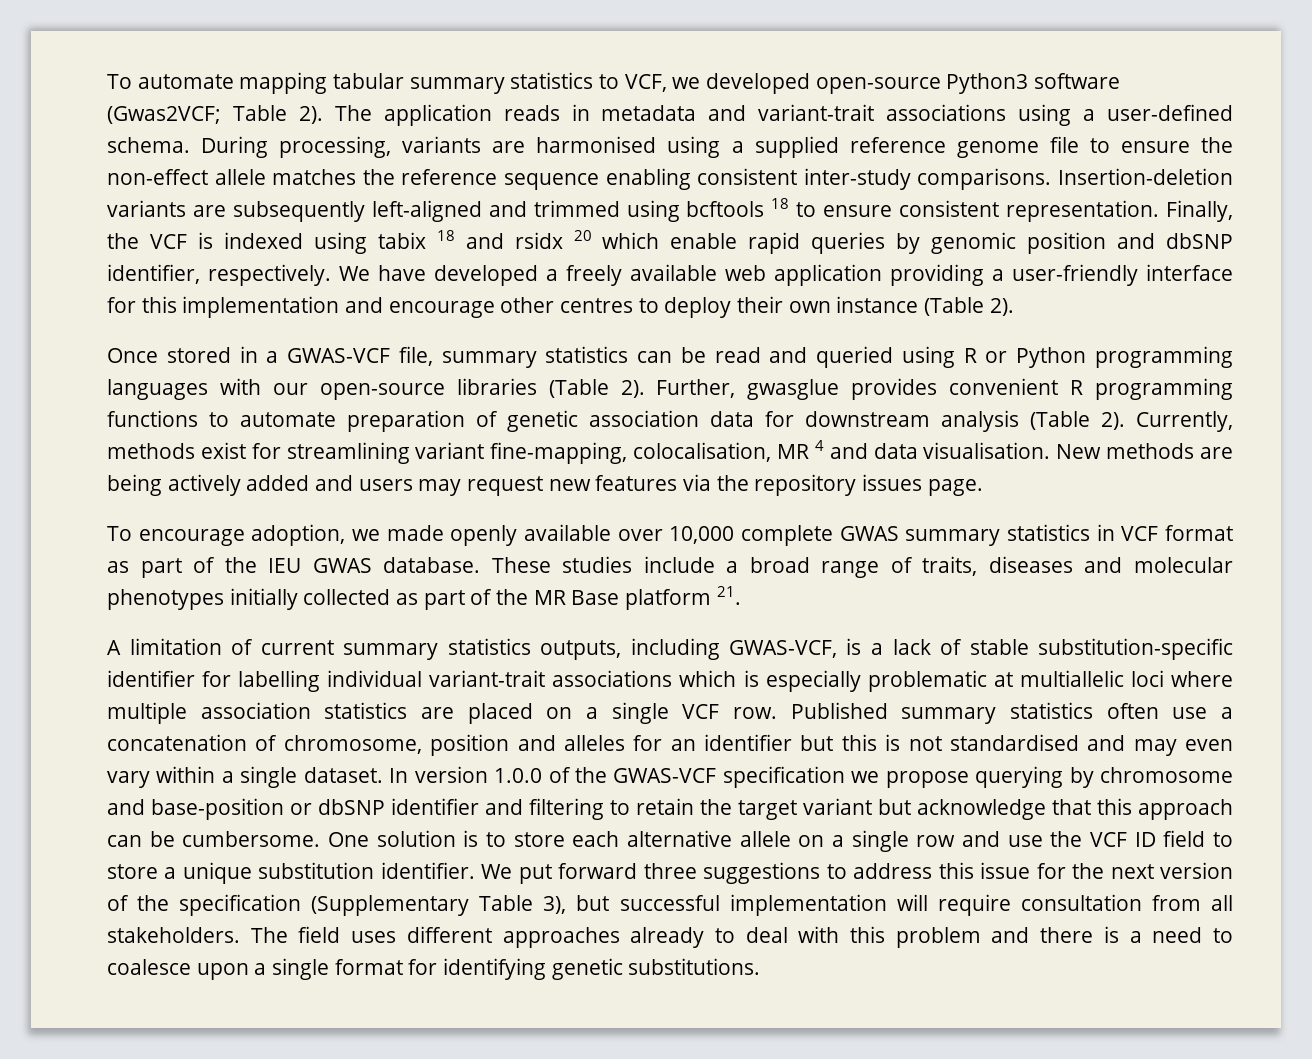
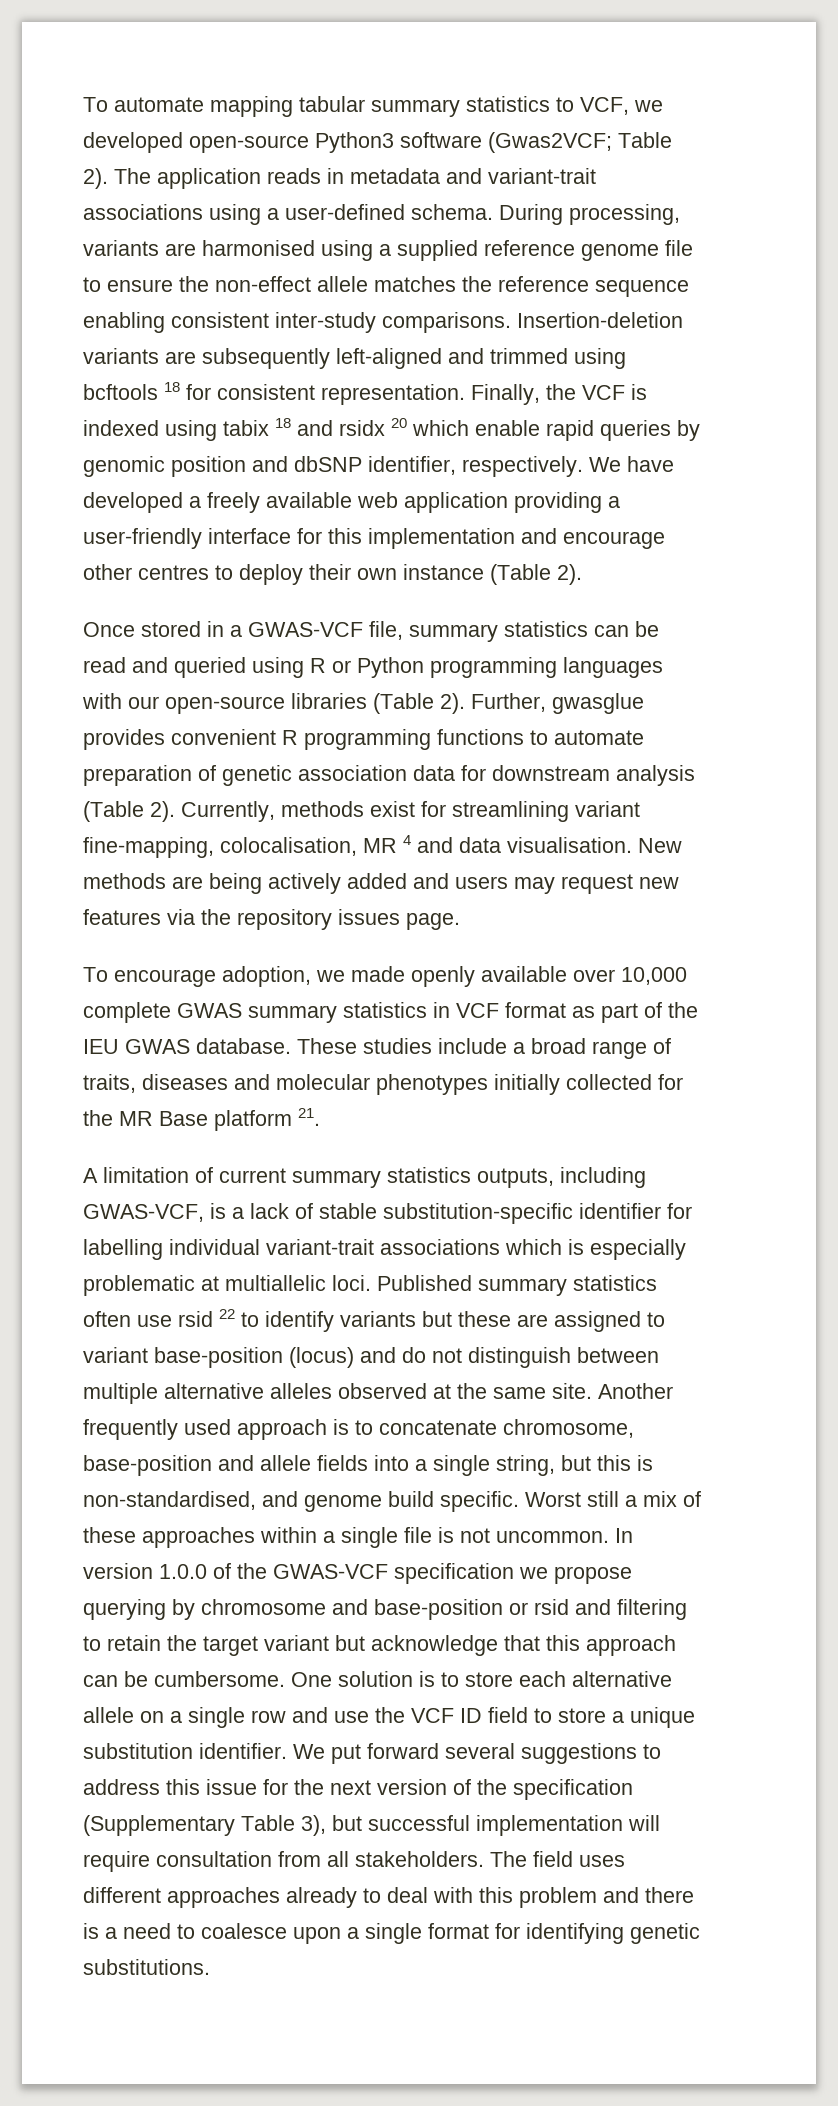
[796,202,893,217] to ensure -> [186,384,211,400] for
[396,589,493,610] as part of -> [658,1074,683,1090] for
[1130,670,1234,687] [107,702,778,724] loci where multiple association statistics are placed on a single VCF row. -> [332,1275,371,1291] loci.
[1220,707,1233,719] [107,734,1233,756] [107,766,383,788] a concatenation of chromosome, position and alleles for an identifier but this is not standardised and may even vary within a single dataset. -> [178,1309,665,1332] [83,1347,659,1368] [83,1383,673,1404] [83,1419,634,1440] [83,1455,653,1476] [83,1491,701,1512] [83,1527,609,1548] rsid 22 to identify variants but these are assigned to variant base-position (locus) and do not distinguish between multiple alternative alleles observed at the same site. Another frequently used approach is to concatenate chromosome, base-position and allele fields into a single string, but this is non-standardised, and genome build specific. Worst still a mix of these approaches within a single file is not uncommon.
[318,798,479,815] dbSNP identifier -> [534,1599,569,1615] rsid
[643,863,697,879] three -> [445,1743,515,1759] several

